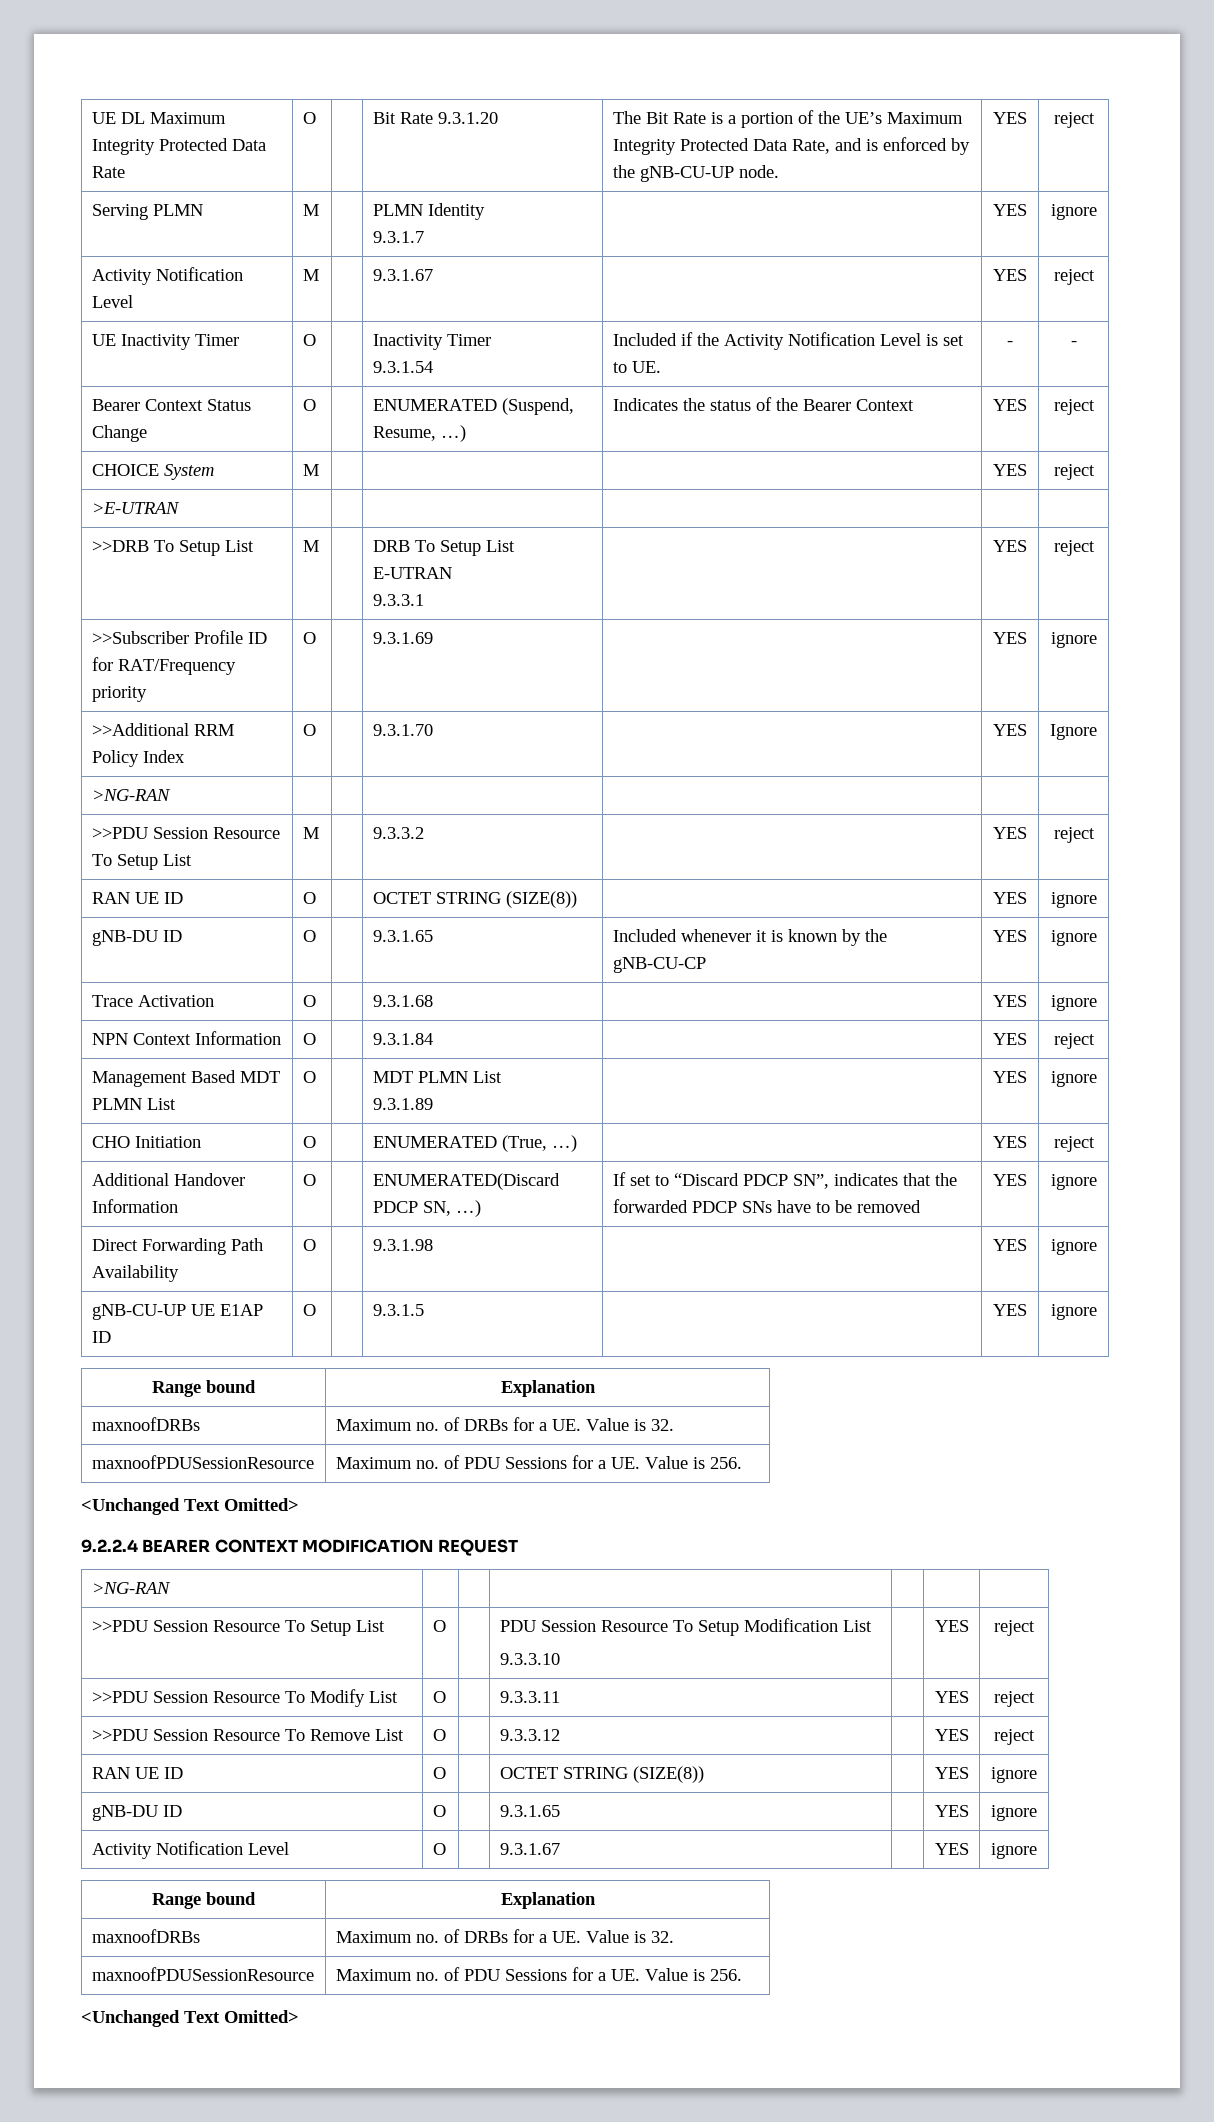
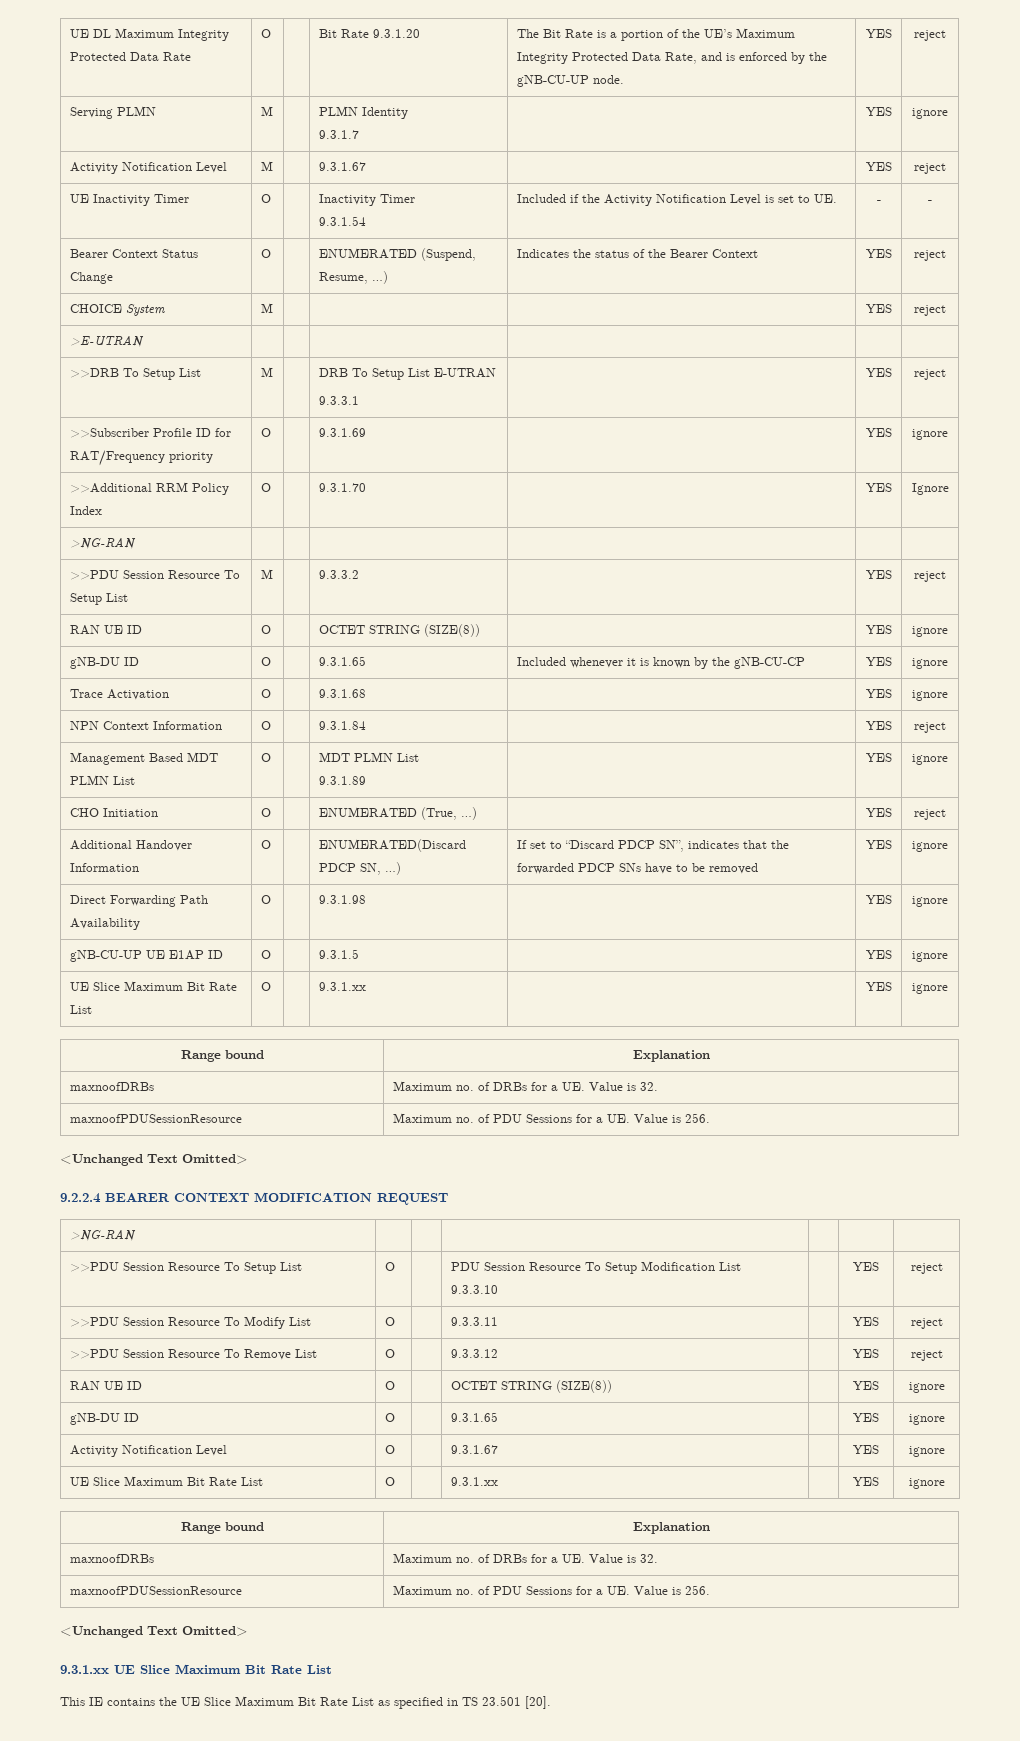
(1097, 1312) none -> [69,981,237,991] [69,1005,92,1014] [260,982,271,991] [318,982,366,991] [865,982,892,991] [912,983,948,994] // UE Slice Maximum Bit Rate List | O | | 9.3.1.xx | | YES | ignore
(1037, 1851) none -> [69,1476,263,1486] [384,1477,395,1486] [450,1477,498,1486] [853,1477,879,1486] [908,1478,945,1489] // UE Slice Maximum Bit Rate List | O | | 9.3.1.xx | | YES | ignore
(299, 2016) none -> [60,1664,332,1674] [60,1696,551,1709] // 9.3.1.xx UE Slice Maximum Bit Rate List // This IE contains the UE Slice Maximum Bit Rate List as specified in TS 23.501 [20].

